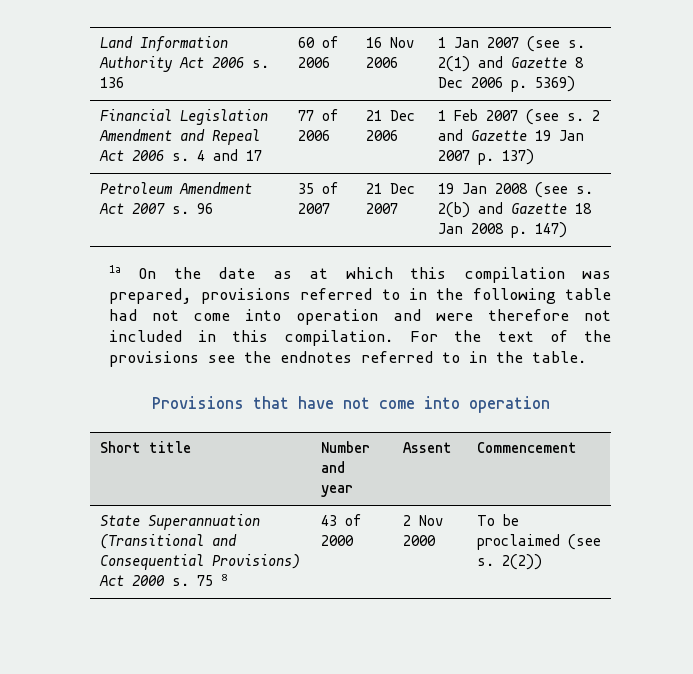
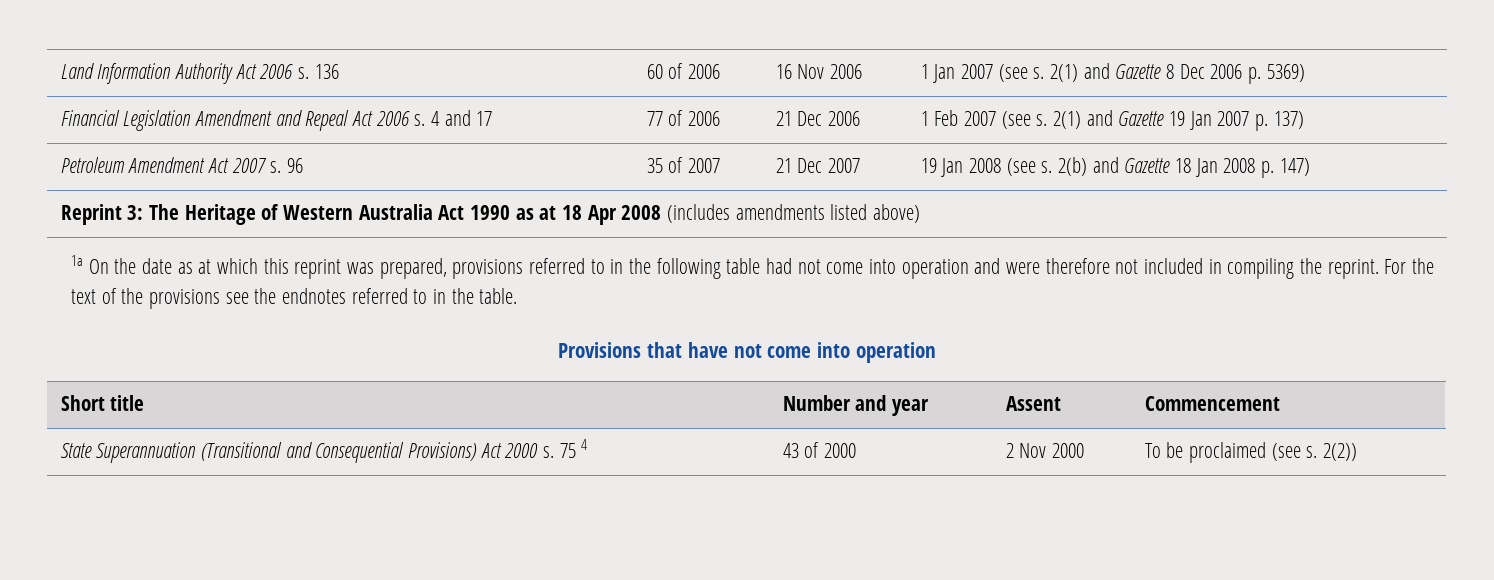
[591,110,600,121] 2 -> [1052,111,1081,129] 2(1)
(567, 230) none -> [60,204,920,225] // Reprint 3: The Heritage of Western Australia Act 1990 as at 18 Apr 2008 (includes amendments listed above)
[463,267,565,283] compilation -> [294,259,342,279] reprint
[231,330,395,346] this compilation. -> [1227,258,1379,279] compiling the reprint.
[220,574,227,581] 8 -> [581,439,588,450] 4

